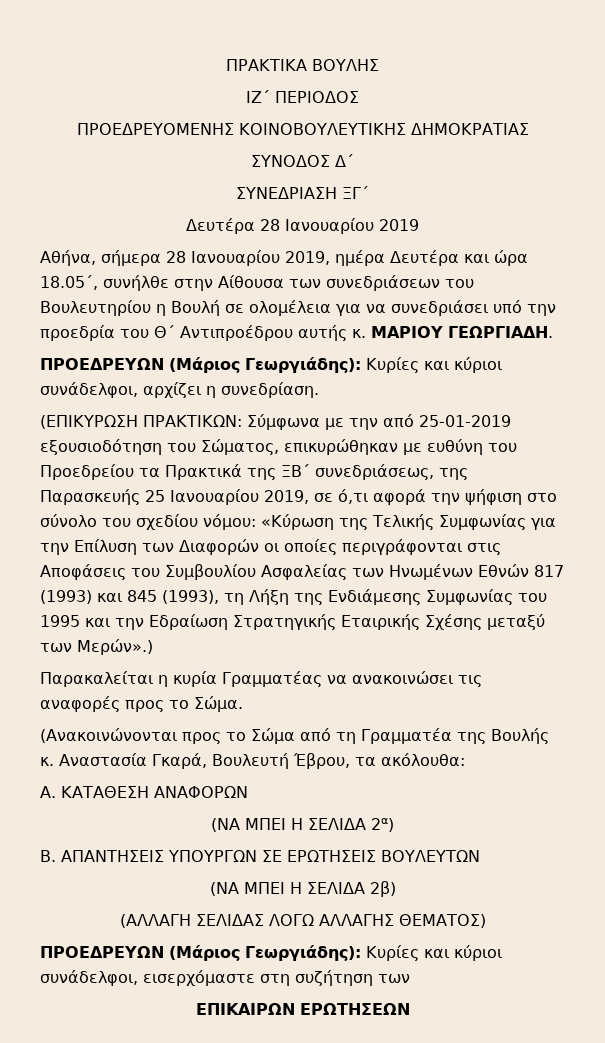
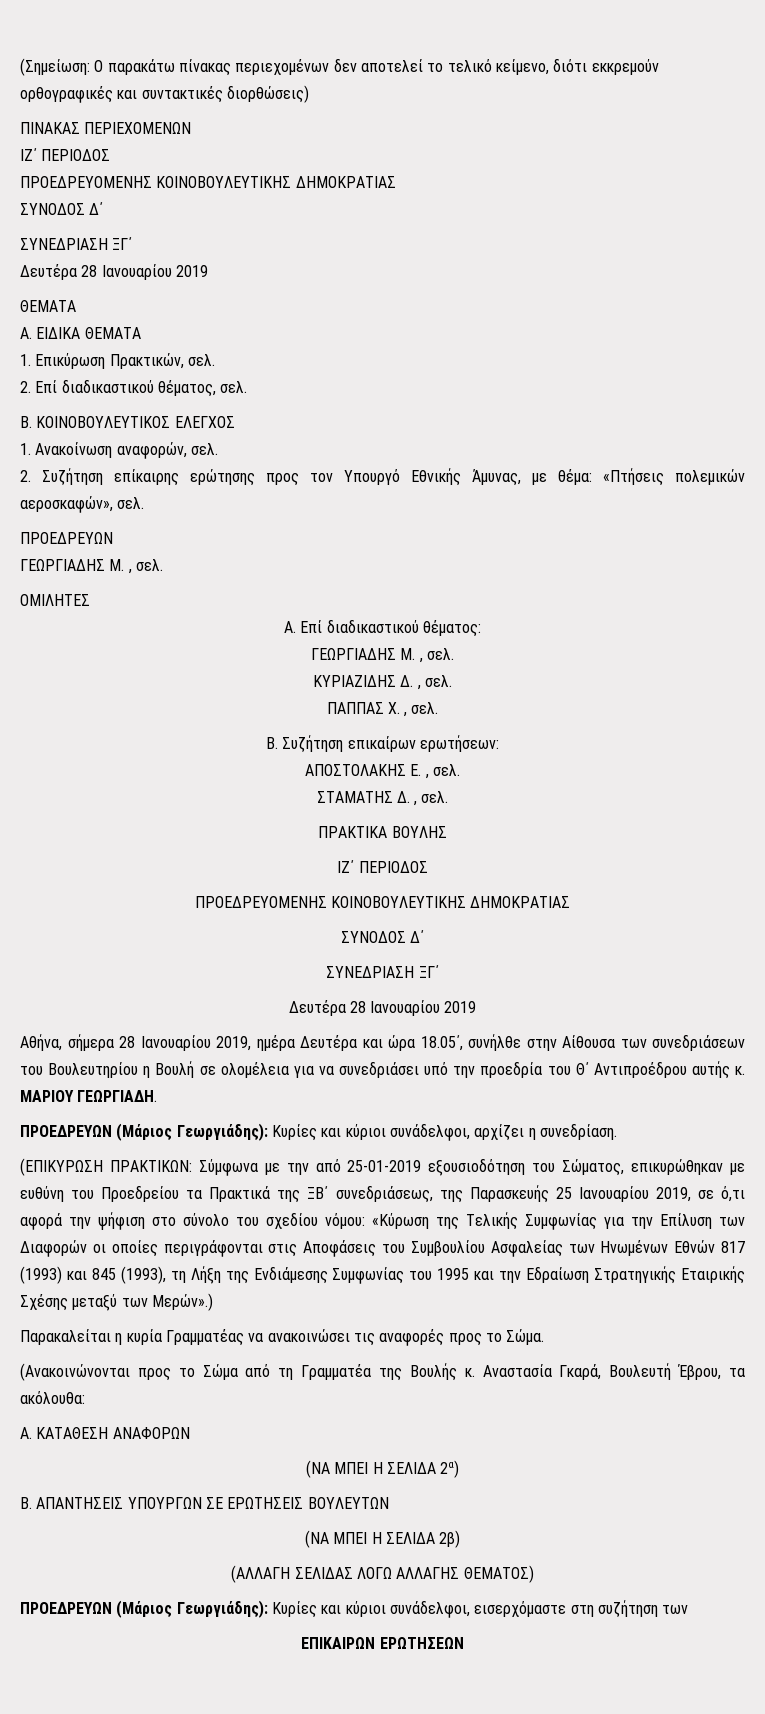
(226, 65) none -> [20,58,659,76] [20,85,309,103] [20,122,192,134] [20,148,111,161] [20,176,396,188] [20,202,104,215] [20,237,133,250] [20,264,208,280] [20,300,76,312] [20,327,141,339] [20,353,215,369] [20,379,248,397] [20,416,235,428] [20,442,218,459] [20,468,745,486] [20,496,145,513] [20,532,113,544] [20,559,163,574] [20,594,90,606] [284,619,481,637] [311,648,454,663] [313,675,452,690] [326,702,439,717] [266,735,499,753] [305,764,460,779] [316,791,449,806] (Σημείωση: Ο παρακάτω πίνακας περιεχομένων δεν αποτελεί το τελικό κείμενο, διότι εκκρεμούν ορθογραφικές και συντακτικές διορθώσεις) // ΠΙΝΑΚΑΣ ΠΕΡΙΕΧΟΜΕΝΩΝ // ΙΖ΄ ΠΕΡΙΟΔΟΣ // ΠΡΟΕΔΡΕΥΟΜΕΝΗΣ ΚΟΙΝΟΒΟΥΛΕΥΤΙΚΗΣ ΔΗΜΟΚΡΑΤΙΑΣ // ΣΥΝΟΔΟΣ Δ΄ // ΣΥΝΕΔΡΙΑΣΗ ΞΓ΄ // Δευτέρα 28 Ιανουαρίου 2019 // ΘΕΜΑΤΑ // Α. ΕΙΔΙΚΑ ΘΕΜΑΤΑ // 1. Επικύρωση Πρακτικών, σελ. // 2. Επί διαδικαστικού θέματος, σελ. // Β. ΚΟΙΝΟΒΟΥΛΕΥΤΙΚΟΣ ΕΛΕΓΧΟΣ // 1. Ανακοίνωση αναφορών, σελ. // 2. Συζήτηση επίκαιρης ερώτησης προς τον Υπουργό Εθνικής Άμυνας, με θέμα: «Πτήσεις πολεμικών αεροσκαφών», σελ. // ΠΡΟΕΔΡΕΥΩΝ // ΓΕΩΡΓΙΑΔΗΣ Μ. , σελ. // ΟΜΙΛΗΤΕΣ // Α. Επί διαδικαστικού θέματος: // ΓΕΩΡΓΙΑΔΗΣ Μ. , σελ. // ΚΥΡΙΑΖΙΔΗΣ Δ. , σελ. // ΠΑΠΠΑΣ Χ. , σελ. // Β. Συζήτηση επικαίρων ερωτήσεων: // ΑΠΟΣΤΟΛΑΚΗΣ Ε. , σελ. // ΣΤΑΜΑΤΗΣ Δ. , σελ. //

